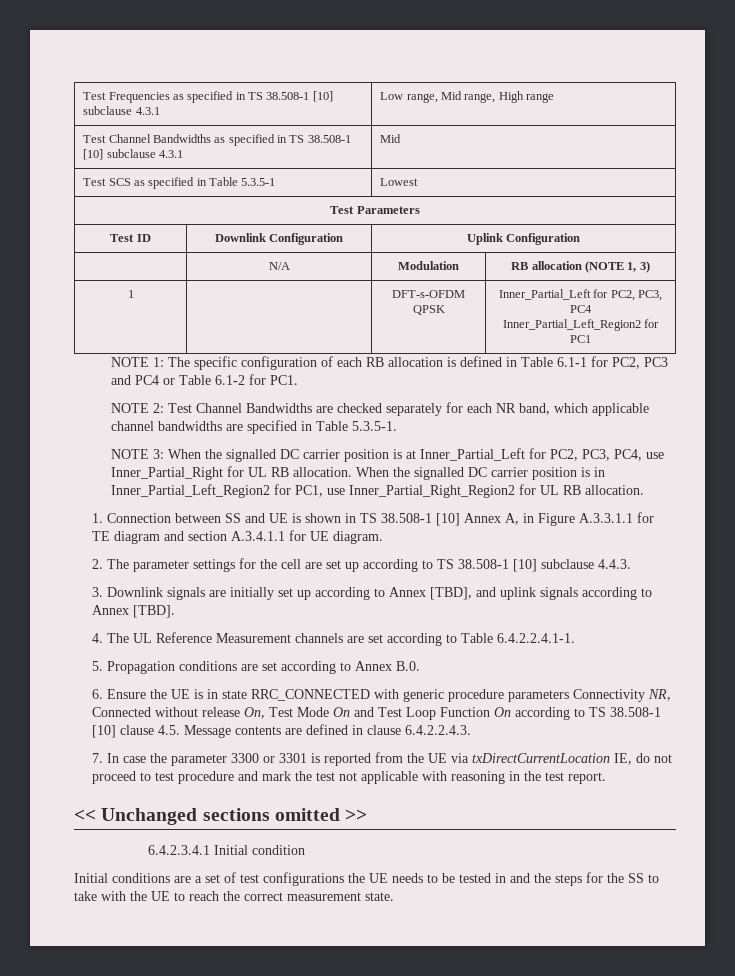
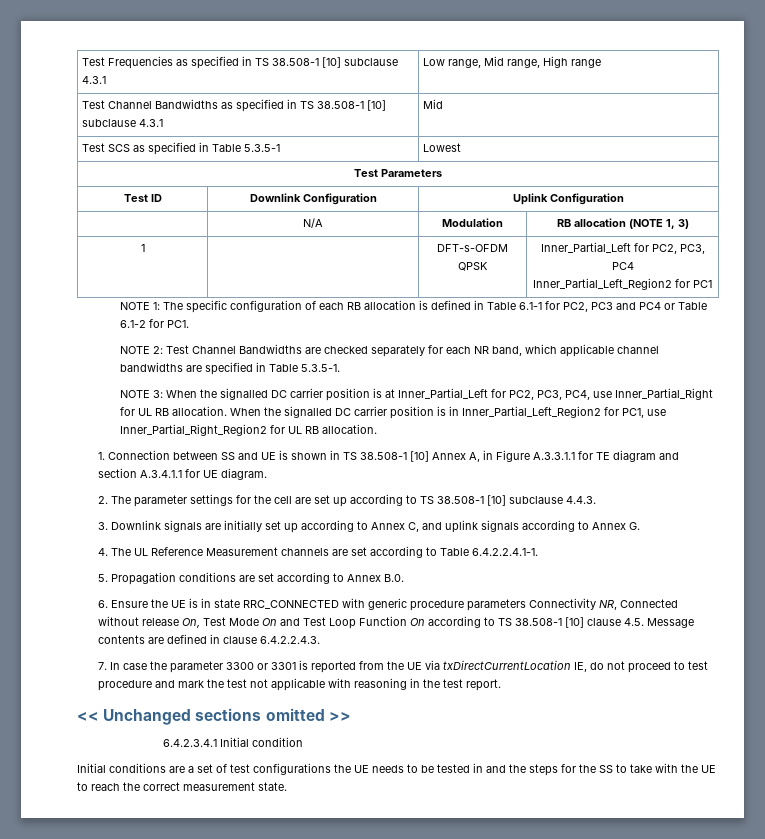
[430,587,473,600] [TBD], -> [408,522,420,532] C,
[133,605,176,618] [TBD]. -> [629,522,641,530] G.

